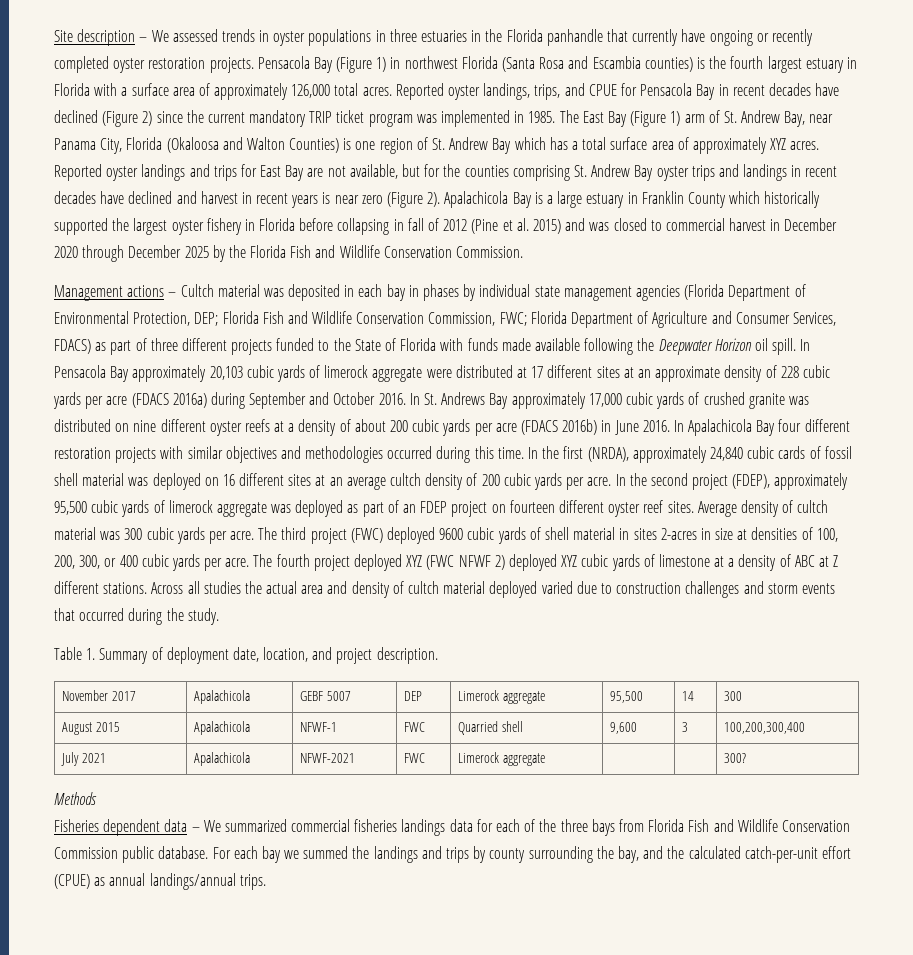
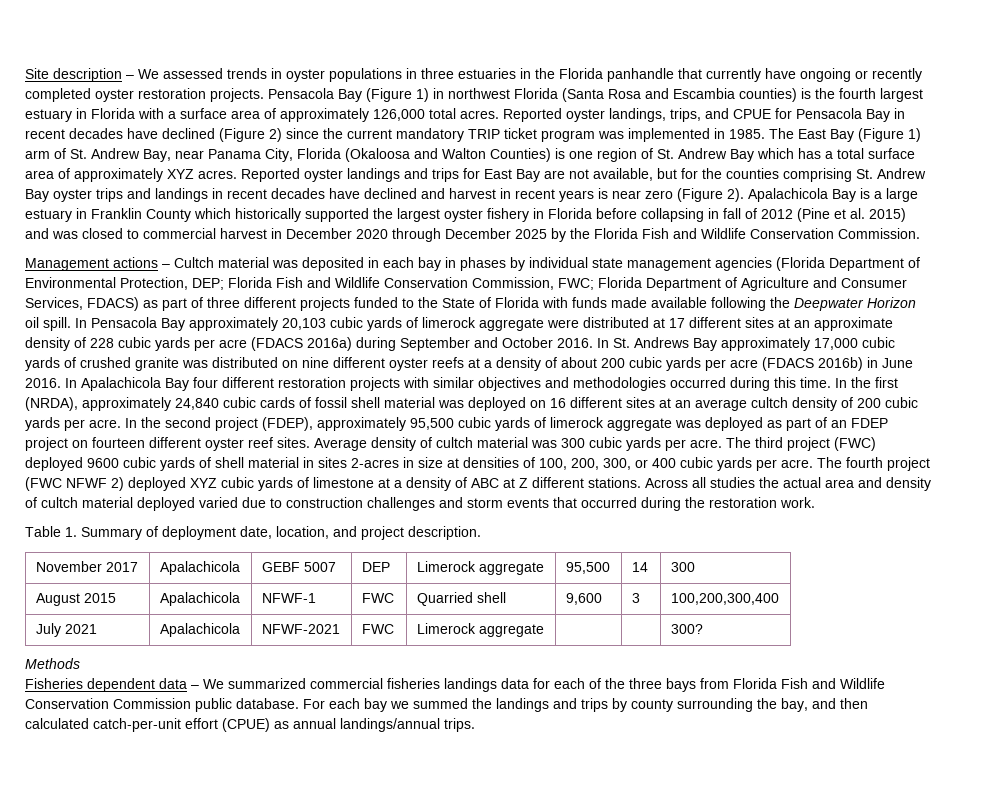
[354,554,423,571] deployed XYZ -> (930, 464) none
[187,608,219,625] study. -> [709,497,815,508] restoration work.
[667,846,685,859] the -> [840,698,868,709] then

